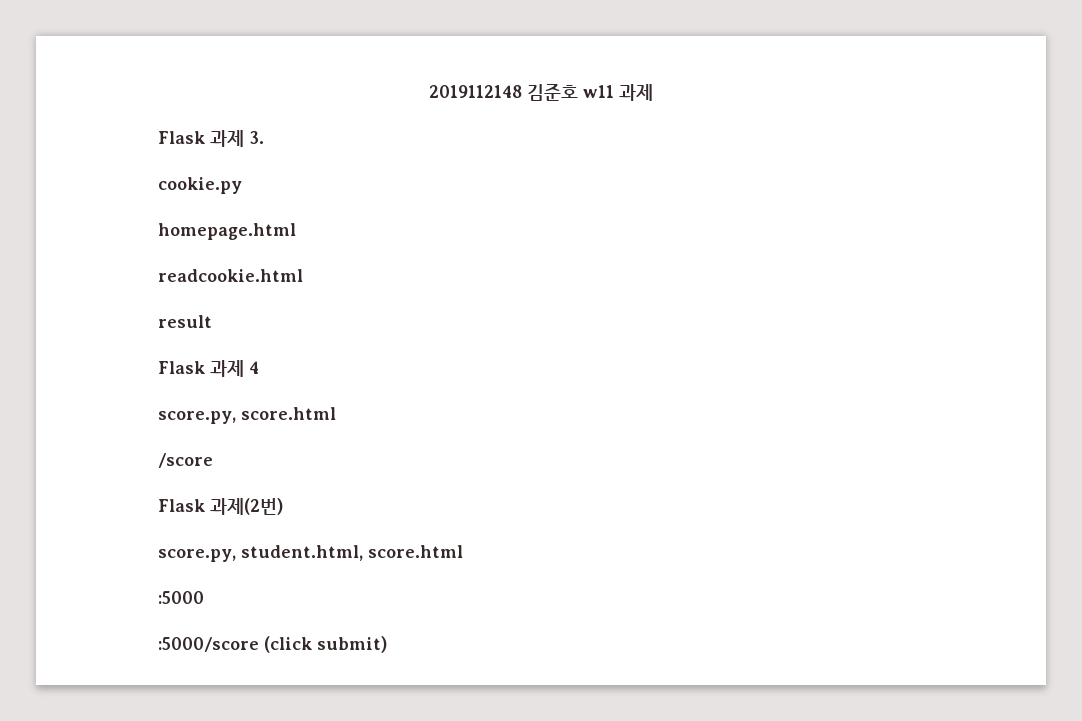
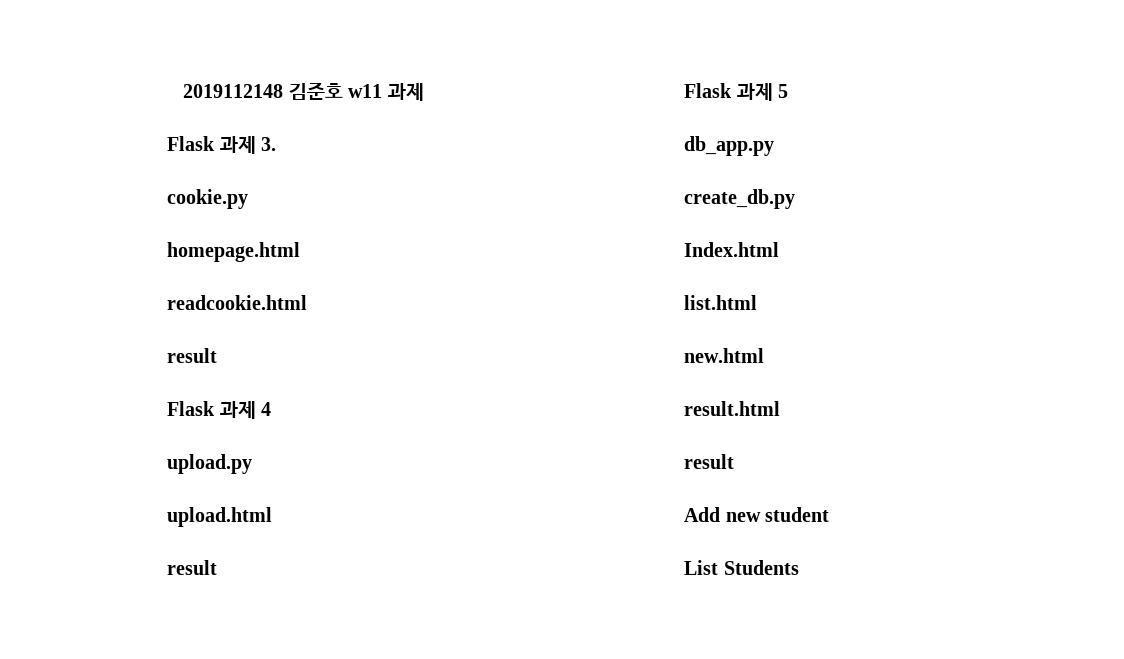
[157,407,336,424] [157,453,213,468] [157,498,283,515] [157,545,463,562] [157,591,204,604] [157,636,387,653] score.py, score.html // /score // Flask 과제(2번) // score.py, student.html, score.html // :5000 // :5000/score (click submit) -> [167,454,253,474] [167,507,273,527] [167,560,218,575] [684,83,789,101] [684,136,775,156] [684,189,796,209] [684,242,780,257] [684,295,758,310] [684,348,765,363] [684,401,781,416] [684,454,735,469] [684,507,830,522] [684,560,799,575] upload.py // upload.html // result // Flask 과제 5 // db_app.py // create_db.py // Index.html // list.html // new.html // result.html // result // Add new student // List Students

